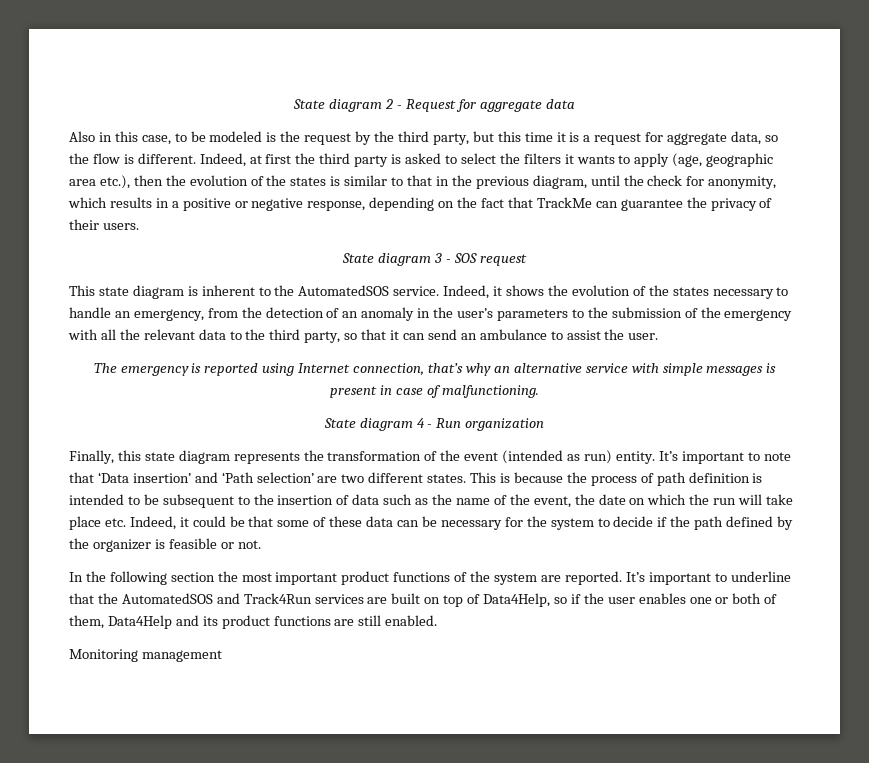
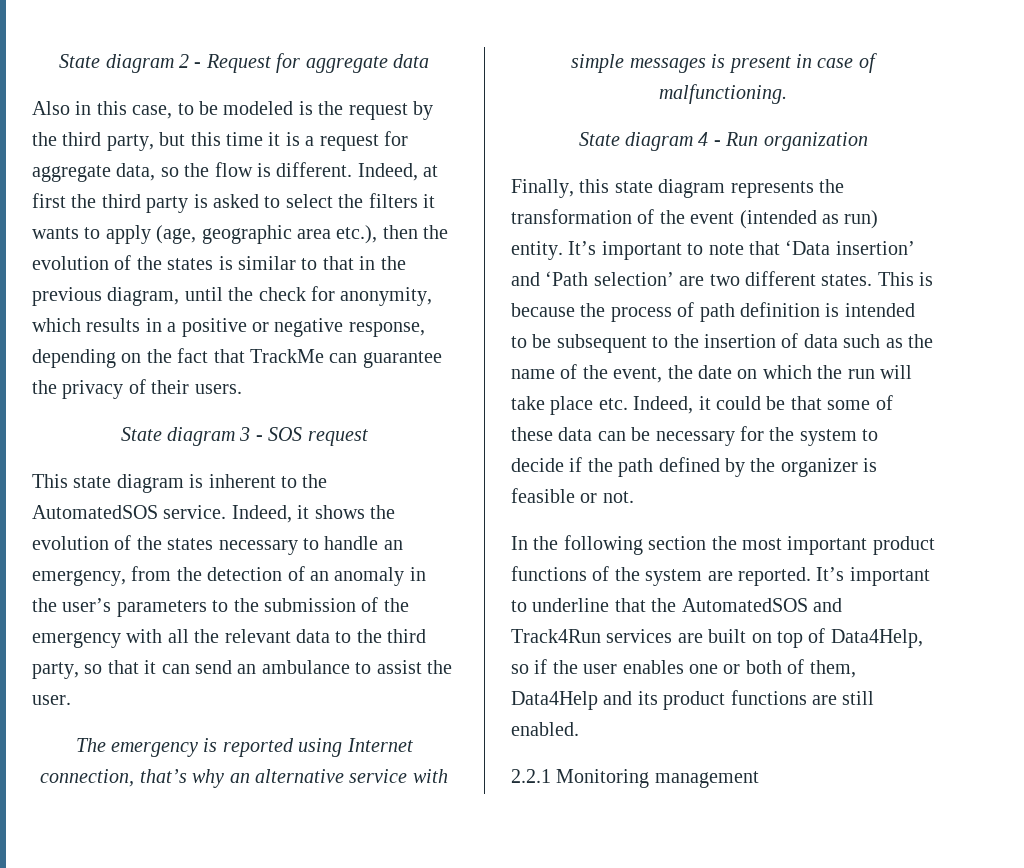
(438, 620) none -> [511,769,551,783] 2.2.1

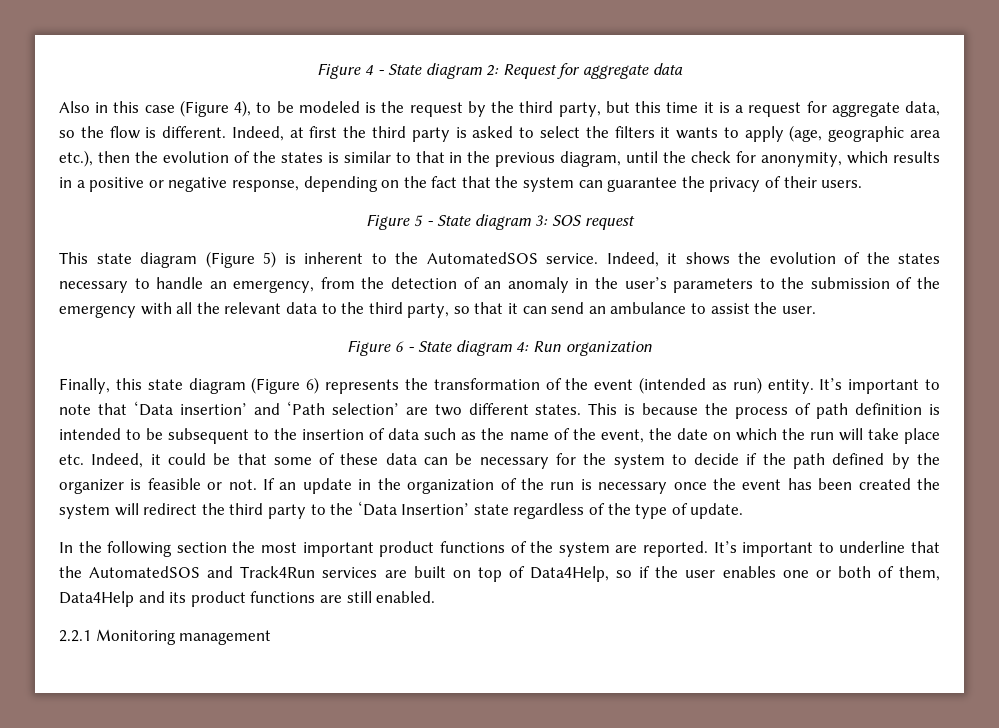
[59,54,202,73] State diagram 2 - -> [317,63,500,79] Figure 4 - State diagram 2:
[132,105,173,119] case, -> [144,100,252,117] case (Figure 4),
[250,349,324,363] TrackMe -> [495,176,575,192] the system
[120,427,263,446] State diagram 3 - -> [366,214,549,230] Figure 5 - State diagram 3:
(184, 483) none -> [205,251,276,268] (Figure 5)
[75,738,413,757] [40,769,448,788] [571,53,877,73] [659,84,787,104] [578,132,721,151] The emergency is reported using Internet connection, that’s why an alternative service with simple messages is present in case of malfunctioning. // State diagram 4 - -> [347,340,530,356] Figure 6 - State diagram 4:
(726, 188) none -> [251,377,320,394] (Figure 6)
(634, 497) none -> [263,478,940,494] [59,501,744,519] If an update in the organization of the run is necessary once the event has been created the system will redirect the third party to the ‘Data Insertion’ state regardless of the type of update.

